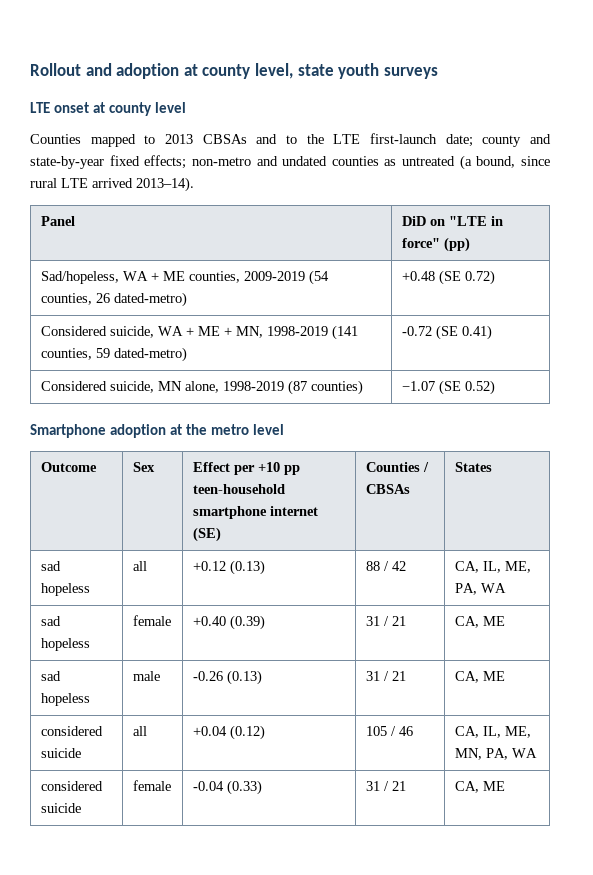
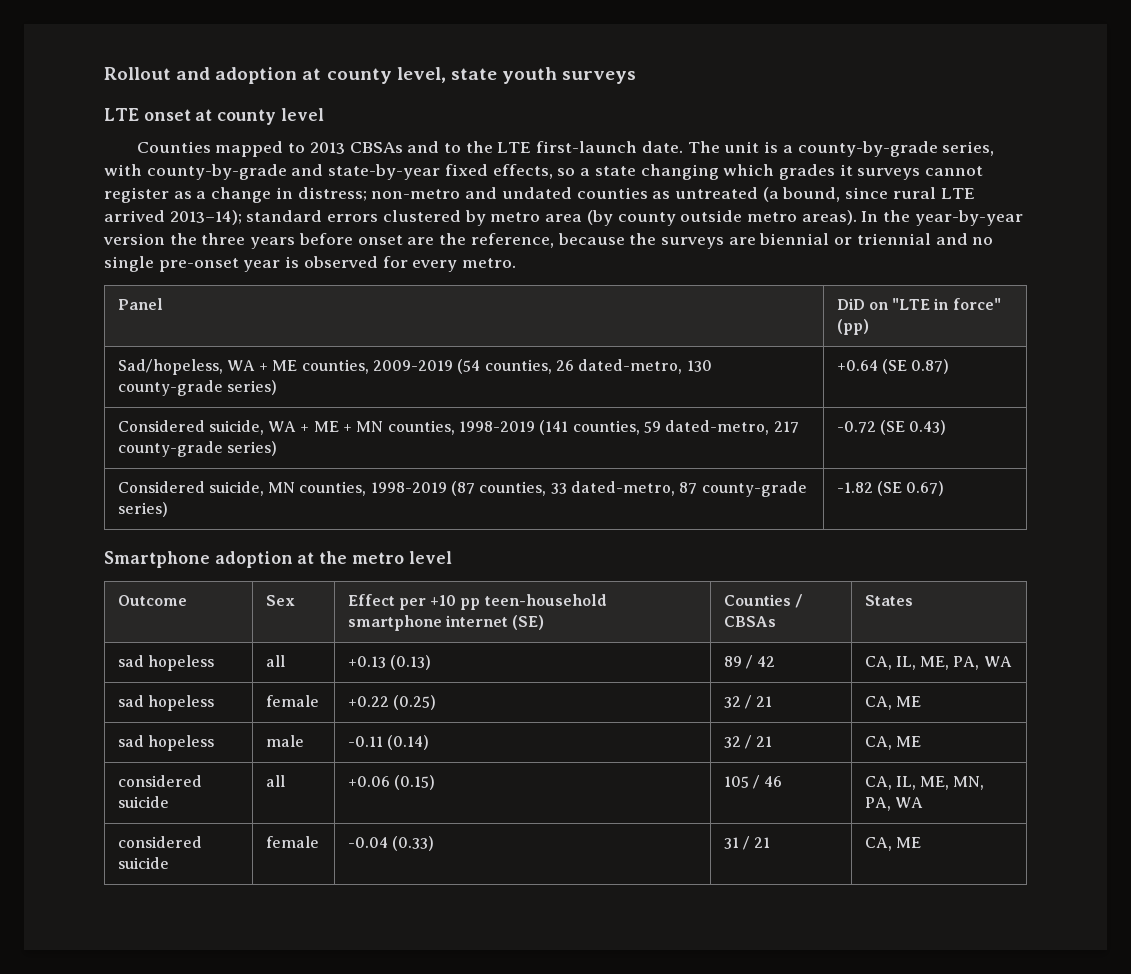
[445,134,552,147] [30,155,187,169] date; county and state-by-year fixed effects; -> [641,141,995,157] [104,164,984,180] [104,187,367,203] date. The unit is a county-by-grade series, with county-by-grade and state-by-year fixed effects, so a state changing which grades it surveys cannot register as a change in distress;
[136,177,194,192] 2013–14). -> [169,210,1023,226] [103,233,994,249] [104,256,517,272] 2013–14); standard errors clustered by metro area (by county outside metro areas). In the year-by-year version the three years before onset are the reference, because the surveys are biennial or triennial and no single pre-onset year is observed for every metro.
[113,292,187,307] [401,270,495,285] dated-metro) | +0.48 (SE 0.72) -> [578,359,712,374] [117,380,277,396] [836,359,950,374] dated-metro, 130 county-grade series) | +0.64 (SE 0.87)
[235,326,263,338] MN, -> [356,420,455,435] MN counties,
[113,347,187,362] dated-metro) -> [665,420,799,435] [117,441,277,457] dated-metro, 217 county-grade series)
[461,325,492,340] 0.41) -> [909,420,947,435] 0.43)
[184,381,219,393] alone, -> [299,481,367,496] counties,
[310,380,363,395] [401,380,495,395] counties) | −1.07 (SE 0.52) -> [479,481,807,497] [117,502,168,517] [836,481,945,496] counties, 33 dated-metro, 87 county-grade series) | -1.82 (SE 0.67)
[192,560,265,575] [365,561,380,571] +0.12 (0.13) | 88 -> [347,655,431,670] [723,656,742,667] +0.13 (0.13) | 89
[192,615,265,630] [365,616,380,626] +0.40 (0.39) | 31 -> [347,695,436,710] [723,696,741,708] +0.22 (0.25) | 32
[192,670,262,685] [365,671,380,681] -0.26 (0.13) | 31 -> [347,735,429,750] [723,736,741,748] -0.11 (0.14) | 32
[192,725,265,740] +0.04 (0.12) -> [347,775,435,790] +0.06 (0.15)

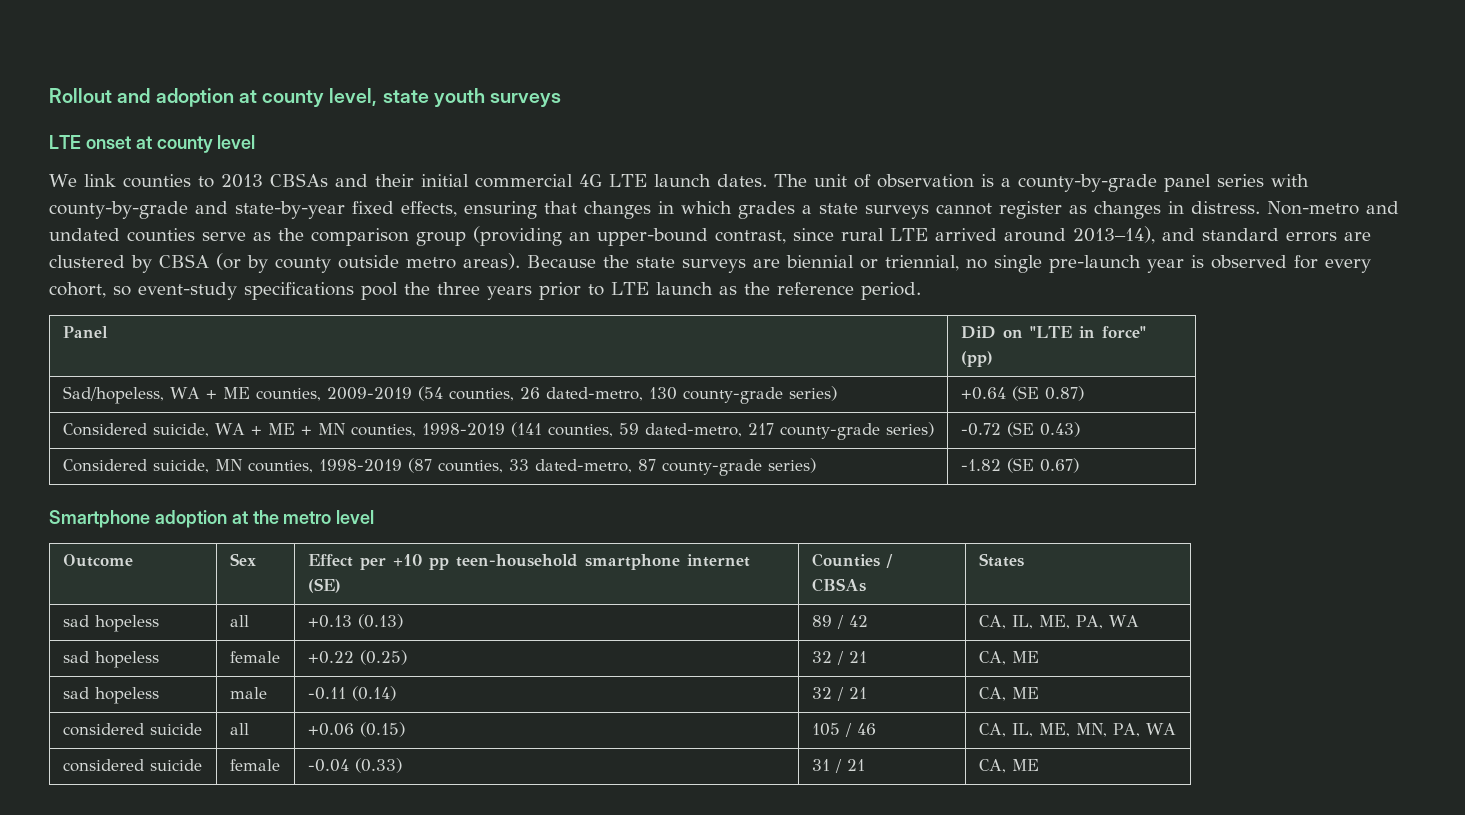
[136,141,284,157] Counties mapped -> [49,174,191,188] We link counties
[444,141,760,153] to the LTE first-launch date. The unit -> [374,174,974,188] their initial commercial 4G LTE launch dates. The unit of observation
[942,141,995,156] series, -> [1163,174,1264,192] panel series
[557,164,984,180] [104,187,841,203] so a state changing which grades it surveys cannot register as a change in distress; non-metro and undated counties as untreated (a bound, -> [464,201,1399,219] [49,226,786,246] ensuring that changes in which grades a state surveys cannot register as changes in distress. Non-metro and undated counties serve as the comparison group (providing an upper-bound contrast,
[169,210,242,225] 2013–14); -> [1003,226,1195,244] around 2013–14), and
(379, 218) none -> [1343,232,1371,241] are
[490,210,613,226] metro area (by -> [159,253,268,273] CBSA (or by
[861,210,1023,226] [103,233,657,249] In the year-by-year version the three years before onset are the reference, because the -> [527,255,675,268] Because the state
[856,233,968,245] triennial and -> [885,255,959,271] triennial,
[158,258,239,272] pre-onset -> [1049,255,1141,273] pre-launch
[462,258,517,268] metro. -> [49,282,921,300] cohort, so event-study specifications pool the three years prior to LTE launch as the reference period.

